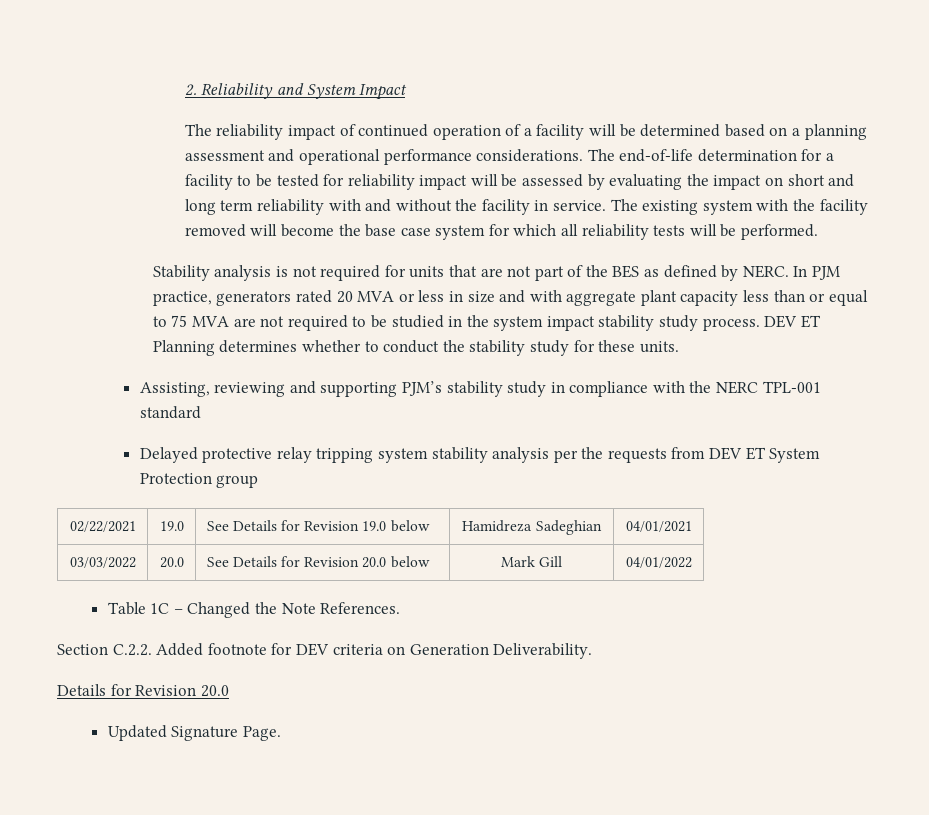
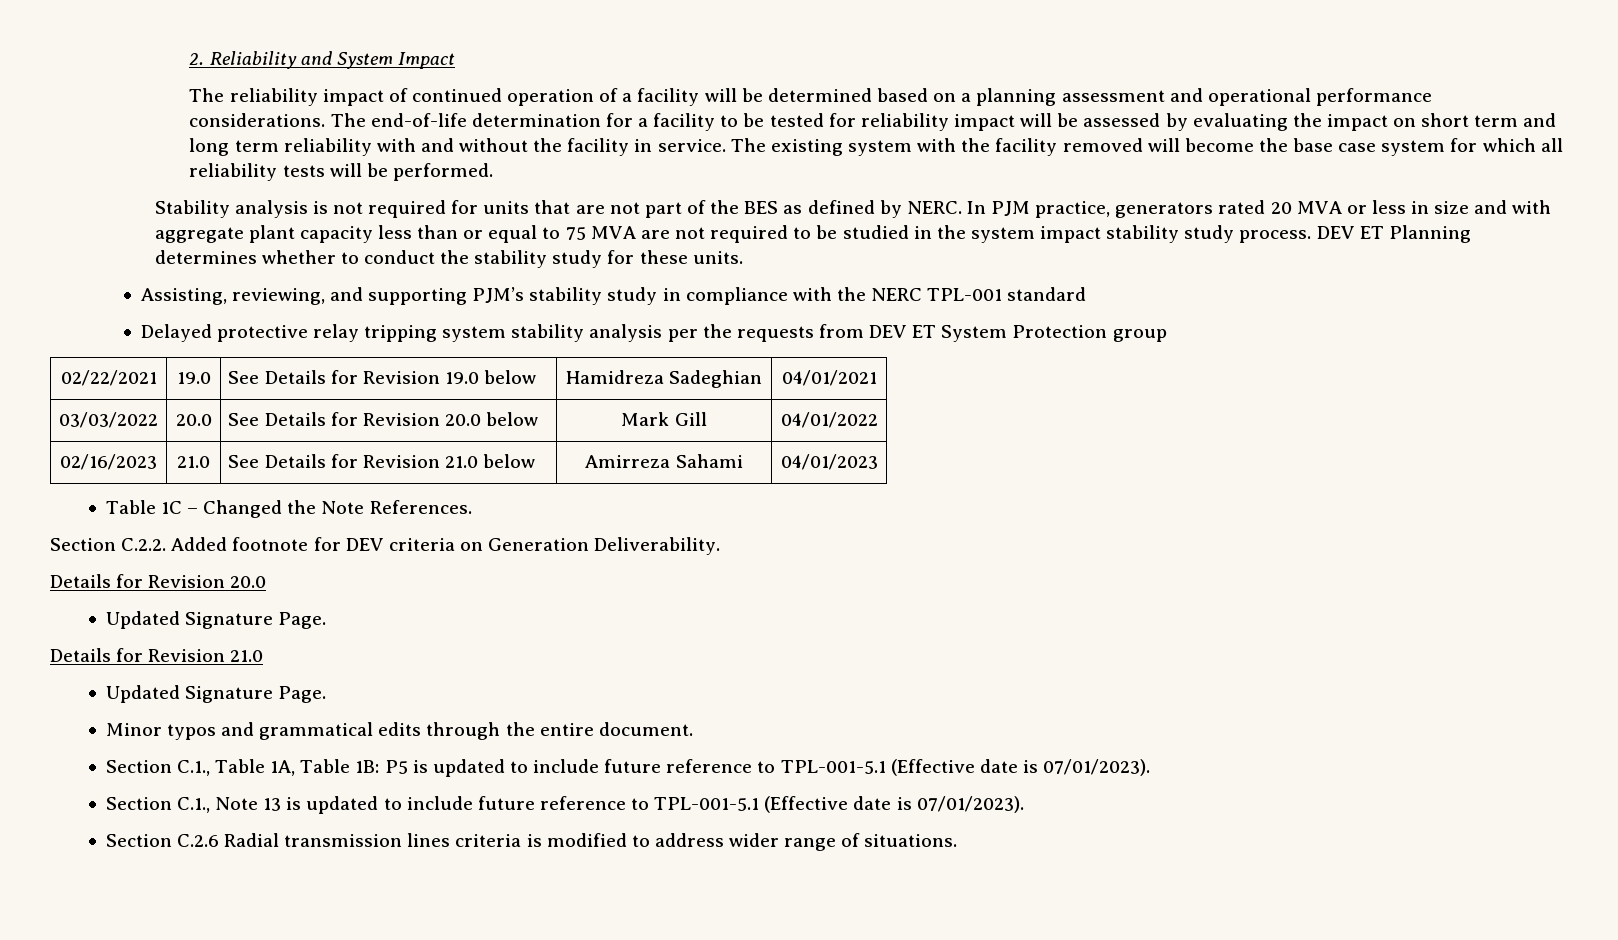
(825, 180) none -> [1474,115,1519,127] term
[214,382,286,397] reviewing -> [231,288,325,305] reviewing,
(692, 562) none -> [60,454,157,470] [177,456,210,468] [228,454,536,468] [585,454,743,468] [780,454,878,470] // 02/16/2023 | 21.0 | See Details for Revision 21.0 below | Amirreza Sahami | 04/01/2023
(281, 733) none -> [50,648,264,662] [105,685,327,703] [105,722,693,740] [105,759,1151,777] [105,796,1024,814] [105,833,958,851] // Details for Revision 21.0 // Updated Signature Page. // Minor typos and grammatical edits through the entire document. // Section C.1., Table 1A, Table 1B: P5 is updated to include future reference to TPL-001-5.1 (Effective date is 07/01/2023). // Section C.1., Note 13 is updated to include future reference to TPL-001-5.1 (Effective date is 07/01/2023). // Section C.2.6 Radial transmission lines criteria is modified to address wider range of situations.

